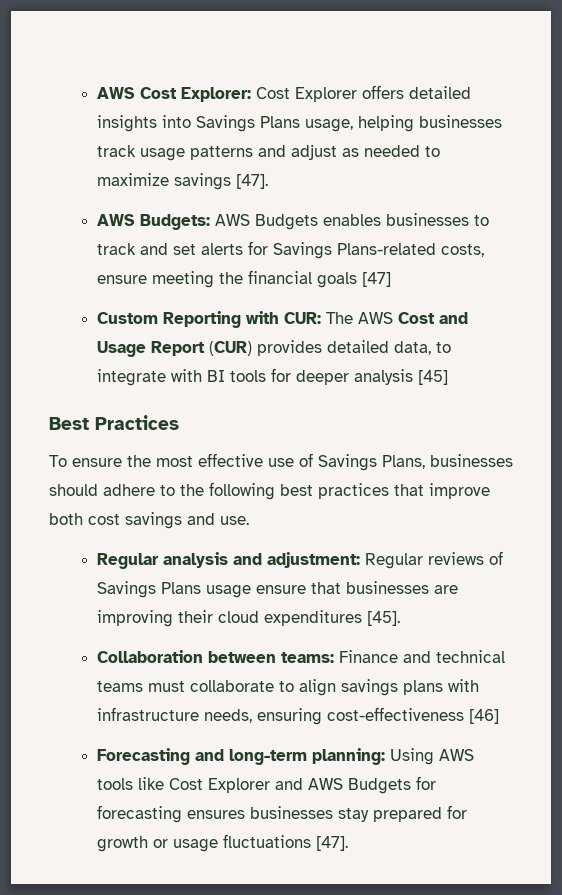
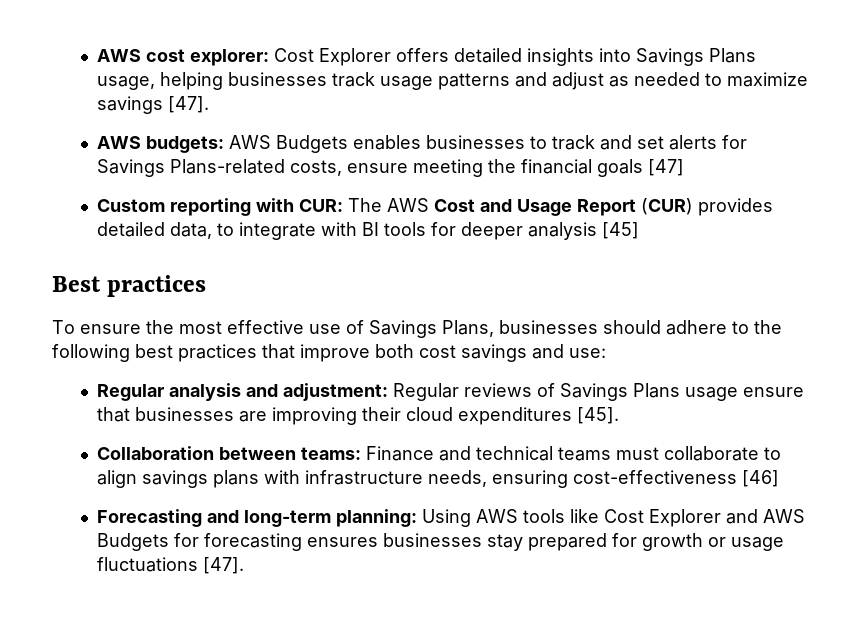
[97,87,252,102] AWS Cost Explorer: -> [97,49,270,66] AWS cost explorer:
[140,214,211,230] Budgets: -> [146,136,225,153] budgets:
[163,311,242,328] Reporting -> [170,198,252,216] reporting
[95,415,179,430] Practices -> [107,275,207,297] practices
[220,516,249,525] use. -> [569,348,606,358] use:

